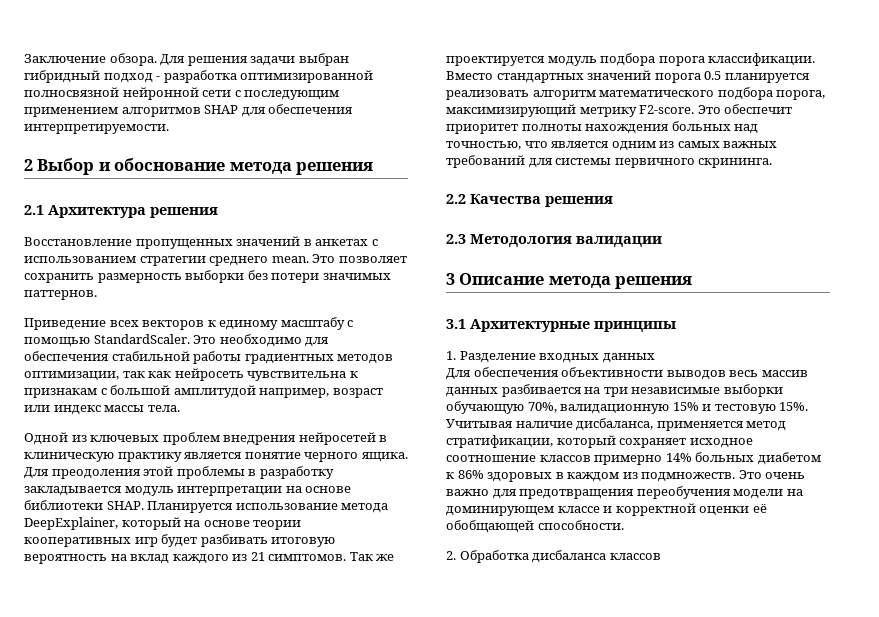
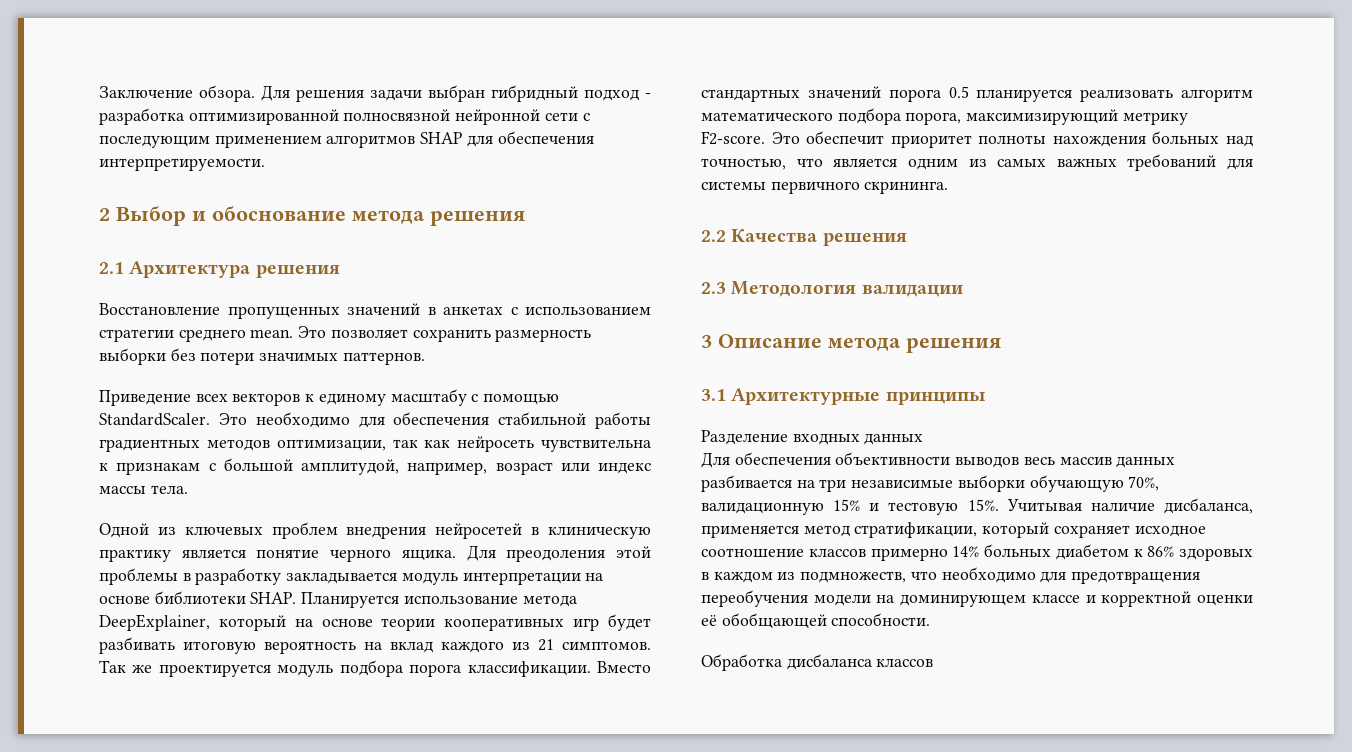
[173,385,256,398] амплитудой -> [301,459,399,475] амплитудой,
[446,351,456,360] 1. -> (986, 398) none
[641,470,806,482] [446,489,489,496] подмножеств. Это очень важно -> [800,567,1036,583] подмножеств, что необходимо
[446,551,456,560] 2. -> (931, 619) none

